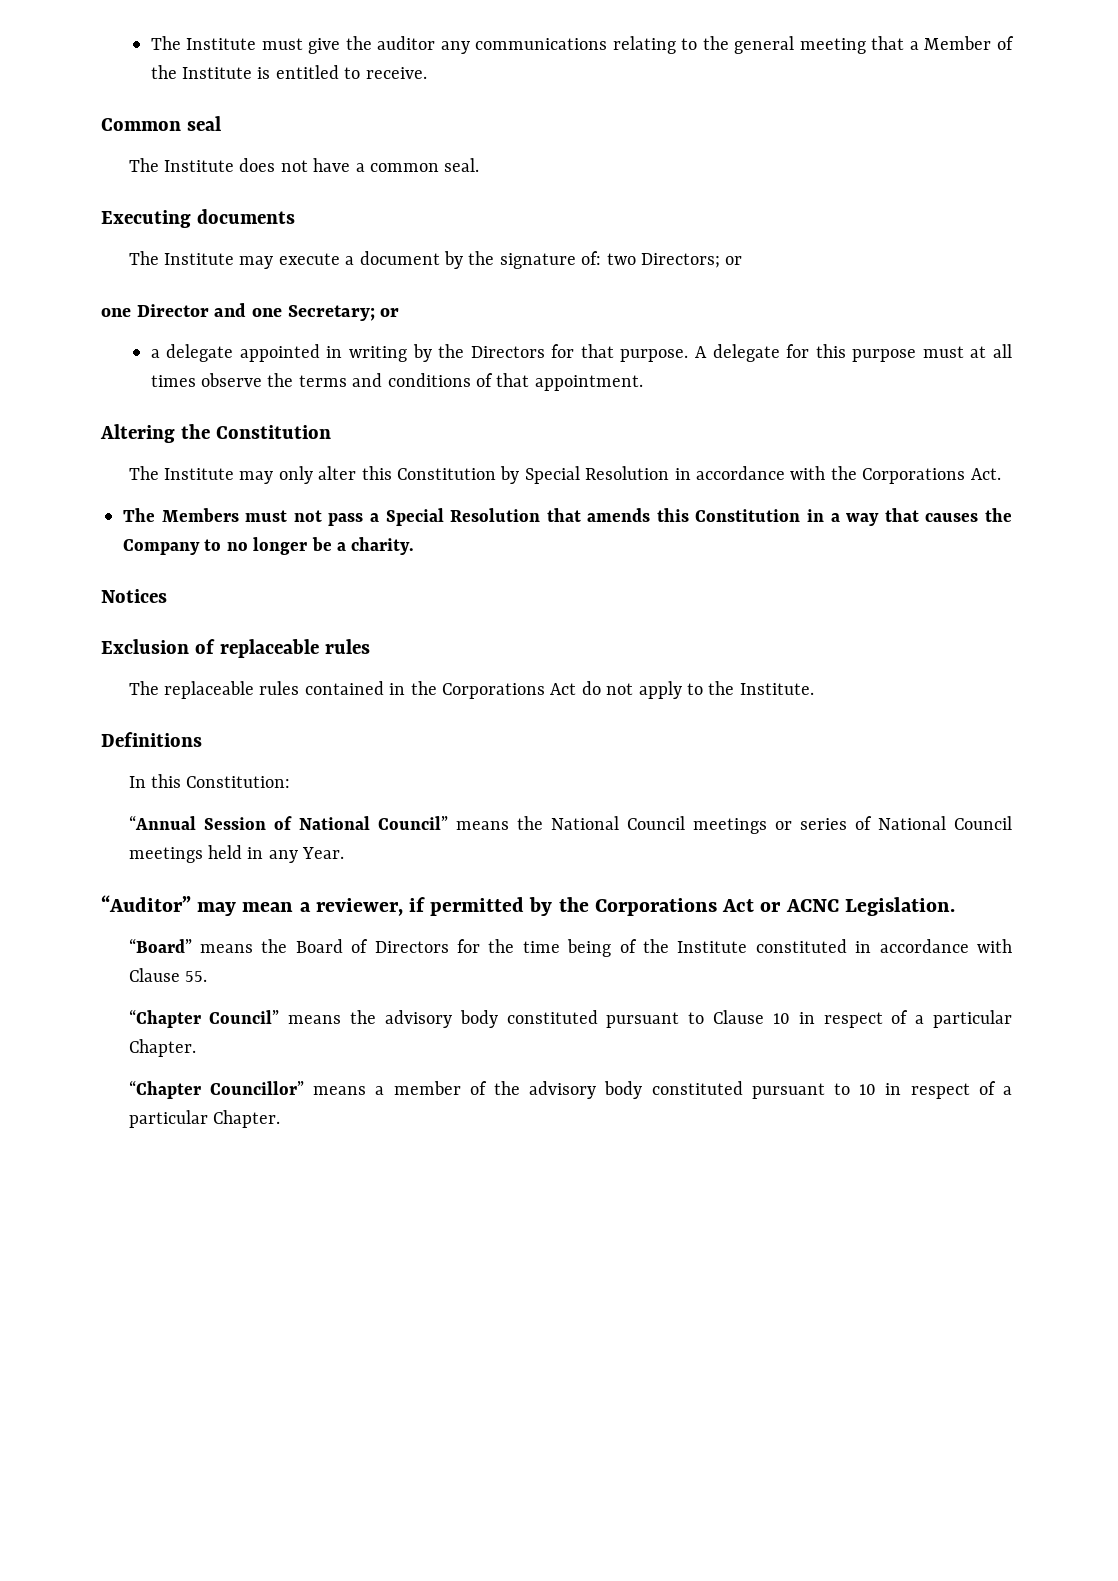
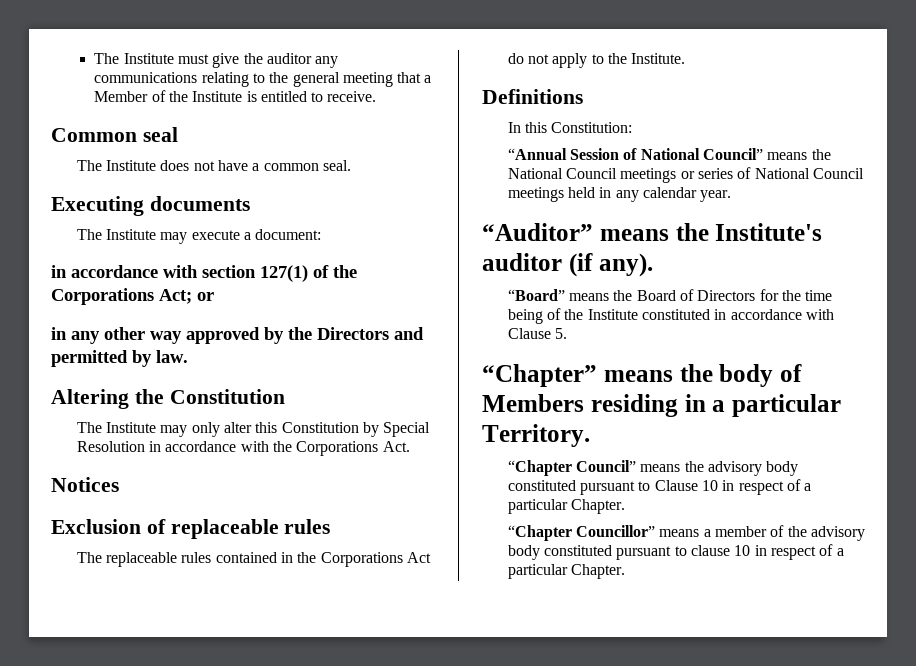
[359,251,743,269] [101,303,400,321] [150,344,1013,362] [150,373,643,391] document by the signature of: two Directors; or // one Director and one Secretary; or // a delegate appointed in writing by the Directors for that purpose. A delegate for this purpose must at all times observe the terms and conditions of that appointment. -> [255,229,322,240] [51,265,357,282] [51,288,214,305] [51,327,424,344] [51,350,188,367] document: // in accordance with section 127(1) of the Corporations Act; or // in any other way approved by the Directors and permitted by law.
[123,508,1013,526] [123,537,415,555] // The Members must not pass a Special Resolution that amends this Constitution in a way that causes the Company to no longer be a charity. -> (410, 446) none
[302,847,345,859] Year. -> [642,187,732,202] calendar year.
[197,897,955,916] may mean a reviewer, if permitted by the Corporations Act or ACNC Legislation. -> [599,223,823,241] [482,253,653,277] means the Institute's auditor (if any).
[185,971,208,982] 55. -> [554,328,567,339] [482,364,802,387] [482,394,841,417] [482,424,590,447] 5. // “Chapter” means the body of Members residing in a particular Territory.
(850, 1089) none -> [690,545,730,556] clause

